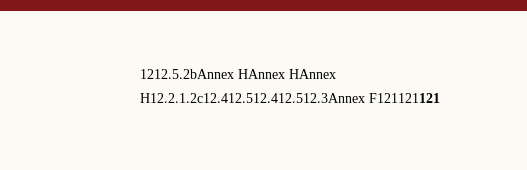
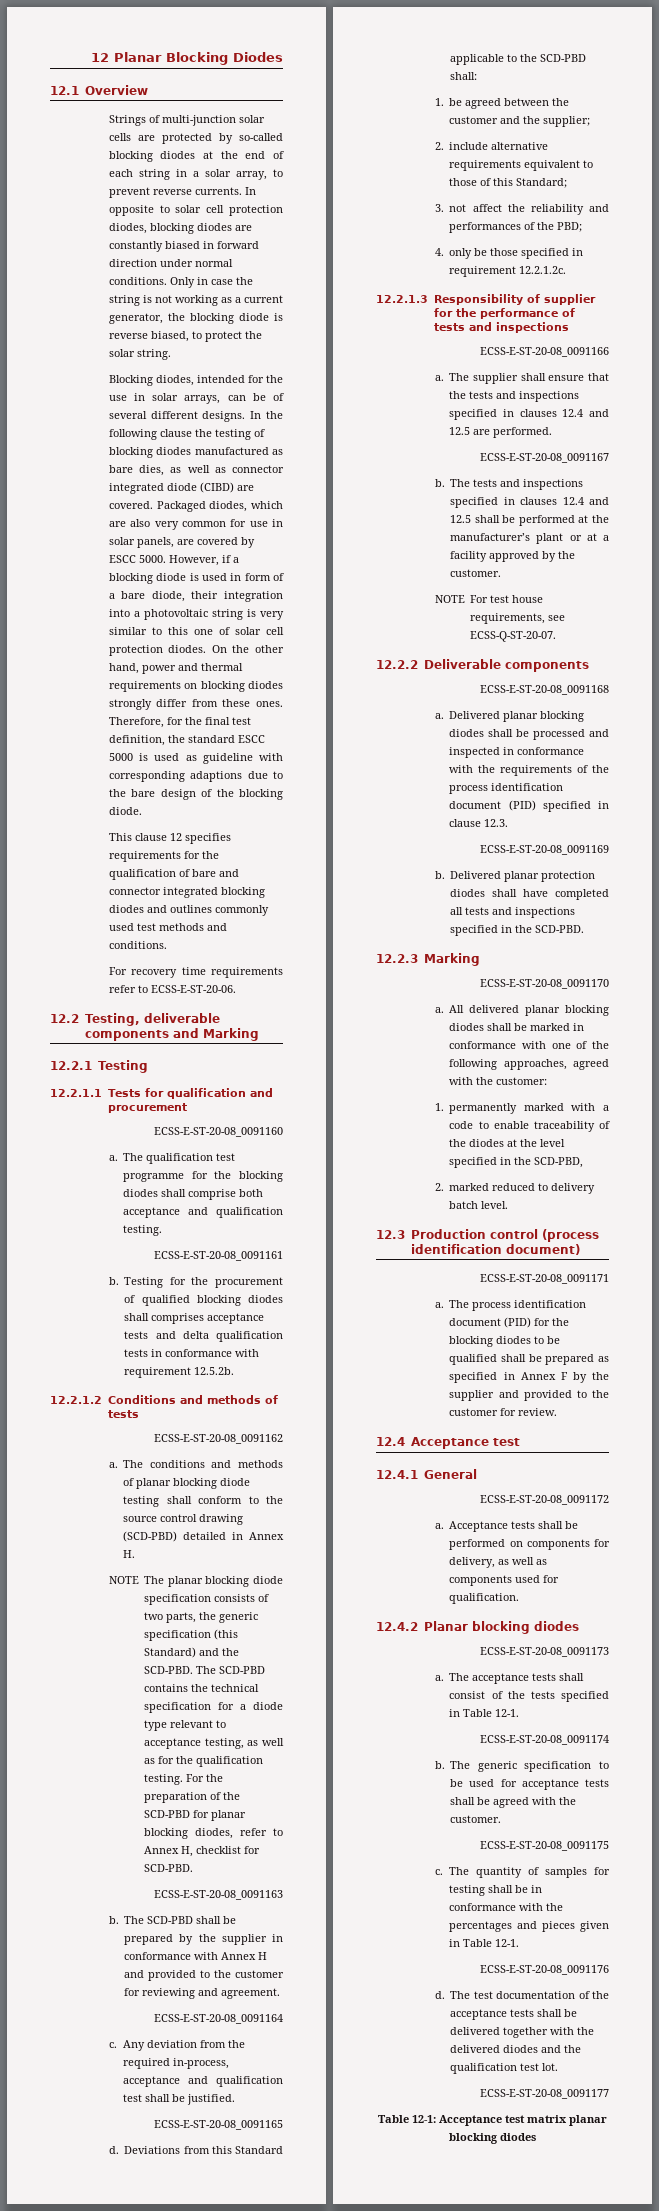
[140,69,337,79] [140,93,441,103] 1212.5.2bAnnex HAnnex HAnnex H12.2.1.2c12.412.512.412.512.3Annex F121121121 -> [91,52,283,65] [50,85,148,95] [108,115,265,126] [108,133,284,144] [108,151,285,162] [108,169,284,180] [108,187,256,198] [108,205,284,216] [108,223,252,234] [108,241,259,252] [108,259,233,267] [108,277,253,288] [108,295,283,306] [108,313,284,324] [108,331,262,342] [108,349,171,360] [108,375,284,386] [108,393,284,404] [108,411,284,422] [108,429,265,440] [108,447,283,458] [108,465,284,476] [108,482,254,494] [108,501,283,512] [108,519,283,530] [108,537,255,548] [108,555,239,566] [108,573,284,584] [108,591,284,602] [108,609,285,620] [108,627,285,635] [108,645,285,656] [108,663,243,674] [108,681,283,692] [108,699,284,710] [108,717,251,728] [108,735,265,746] [108,753,283,764] [108,771,283,782] [108,789,283,800] [108,807,142,815] [108,833,231,844] [108,851,219,862] [108,869,239,880] [108,887,265,898] [108,905,269,916] [108,923,227,931] [108,941,167,949] [108,967,283,978] [108,985,236,993] [50,1013,221,1026] [84,1028,259,1041] [50,1060,149,1073] [50,1088,274,1099] [107,1103,187,1113] [154,1127,283,1137] [108,1153,236,1164] [123,1171,283,1182] [123,1189,264,1200] [123,1207,283,1218] [123,1225,163,1236] [154,1251,283,1261] [108,1277,283,1288] [124,1295,283,1306] [124,1313,265,1324] [124,1331,283,1342] [124,1349,260,1357] [124,1367,235,1378] [50,1395,278,1404] [107,1410,139,1418] [154,1434,283,1444] [108,1460,283,1468] [123,1478,251,1489] [123,1496,283,1507] [123,1514,244,1525] [123,1531,284,1542] [123,1550,136,1558] [108,1576,283,1587] [144,1594,270,1605] [144,1612,259,1623] [144,1629,239,1641] [144,1647,240,1658] [144,1666,266,1674] [144,1684,260,1692] [144,1702,283,1713] [144,1720,227,1731] [144,1738,284,1749] [144,1756,264,1767] [144,1774,224,1785] [144,1792,241,1803] [144,1810,247,1821] [144,1828,283,1839] [144,1846,261,1857] [144,1864,194,1872] [154,1890,283,1900] [108,1916,237,1924] [124,1934,284,1945] [124,1952,268,1960] [124,1970,285,1981] [124,1988,281,1999] [154,2014,283,2024] [108,2040,246,2051] [123,2058,230,2069] [123,2076,283,2087] [123,2094,236,2105] [154,2120,283,2130] [108,2146,283,2154] [450,54,587,65] [450,72,478,80] [434,98,570,109] [449,116,591,127] [434,142,549,150] [449,160,594,171] [449,178,568,188] [434,204,609,215] [449,222,583,233] [434,248,584,259] [449,266,567,277] [376,294,596,305] [433,308,575,319] [433,322,569,333] [480,347,609,357] [434,373,609,384] [449,391,580,402] [449,409,609,420] [449,427,553,438] [480,453,609,463] [434,479,584,490] [450,497,609,508] [450,515,609,526] [450,533,609,544] [450,551,576,562] [450,569,502,577] [434,595,544,603] [470,613,566,624] [470,631,557,642] [376,659,589,672] [480,685,609,695] [434,711,585,722] [449,729,609,740] [449,747,585,758] [449,765,609,776] [449,783,564,794] [449,800,609,812] [449,819,509,827] [480,845,609,855] [434,871,596,882] [450,889,609,900] [450,907,576,918] [450,925,585,936] [376,953,480,966] [480,979,609,989] [434,1005,609,1016] [449,1023,585,1031] [449,1041,609,1049] [449,1059,609,1070] [449,1077,548,1085] [434,1103,609,1114] [449,1121,610,1132] [449,1139,566,1147] [449,1157,584,1168] [434,1183,596,1194] [449,1201,509,1209] [376,1229,599,1242] [410,1244,580,1255] [480,1274,609,1284] [434,1300,587,1311] [449,1317,570,1328] [449,1336,561,1347] [449,1354,609,1365] [449,1372,609,1383] [449,1390,609,1401] [449,1408,558,1416] [376,1437,520,1449] [376,1469,477,1479] [480,1495,609,1505] [434,1521,579,1532] [449,1539,610,1550] [449,1557,548,1568] [449,1575,560,1586] [449,1593,520,1604] [376,1621,579,1634] [480,1647,609,1657] [434,1673,585,1684] [449,1691,609,1702] [449,1709,520,1717] [480,1735,609,1745] [434,1761,609,1772] [450,1779,609,1790] [450,1797,577,1808] [450,1815,502,1823] [480,1841,609,1851] [434,1867,610,1878] [449,1885,543,1896] [449,1903,564,1911] [449,1921,609,1932] [449,1939,520,1947] [480,1965,609,1975] [434,1991,609,1999] [450,2009,578,2020] [450,2027,595,2038] [450,2045,582,2053] [450,2063,559,2074] [480,2089,609,2099] [378,2115,607,2126] [449,2133,536,2144] 12 Planar Blocking Diodes // 12.1 Overview // Strings of multi-junction solar cells are protected by so-called blocking diodes at the end of each string in a solar array, to prevent reverse currents. In opposite to solar cell protection diodes, blocking diodes are constantly biased in forward direction under normal conditions. Only in case the string is not working as a current generator, the blocking diode is reverse biased, to protect the solar string. // Blocking diodes, intended for the use in solar arrays, can be of several different designs. In the following clause the testing of blocking diodes manufactured as bare dies, as well as connector integrated diode (CIBD) are covered. Packaged diodes, which are also very common for use in solar panels, are covered by ESCC 5000. However, if a blocking diode is used in form of a bare diode, their integration into a photovoltaic string is very similar to this one of solar cell protection diodes. On the other hand, power and thermal requirements on blocking diodes strongly differ from these ones. Therefore, for the final test definition, the standard ESCC 5000 is used as guideline with corresponding adaptions due to the bare design of the blocking diode. // This clause 12 specifies requirements for the qualification of bare and connector integrated blocking diodes and outlines commonly used test methods and conditions. // For recovery time requirements refer to ECSS-E-ST-20-06. // 12.2 Testing, deliverable components and Marking // 12.2.1 Testing // 12.2.1.1 Tests for qualification and procurement // ECSS-E-ST-20-08_0091160 // a. The qualification test programme for the blocking diodes shall comprise both acceptance and qualification testing. // ECSS-E-ST-20-08_0091161 // b. Testing for the procurement of qualified blocking diodes shall comprises acceptance tests and delta qualification tests in conformance with requirement 12.5.2b. // 12.2.1.2 Conditions and methods of tests // ECSS-E-ST-20-08_0091162 // a. The conditions and methods of planar blocking diode testing shall conform to the source control drawing (SCD-PBD) detailed in Annex H. // NOTE The planar blocking diode specification consists of two parts, the generic specification (this Standard) and the SCD-PBD. The SCD-PBD contains the technical specification for a diode type relevant to acceptance testing, as well as for the qualification testing. For the preparation of the SCD-PBD for planar blocking diodes, refer to Annex H, checklist for SCD-PBD. // ECSS-E-ST-20-08_0091163 // b. The SCD-PBD shall be prepared by the supplier in conformance with Annex H and provided to the customer for reviewing and agreement. // ECSS-E-ST-20-08_0091164 // c. Any deviation from the required in-process, acceptance and qualification test shall be justified. // ECSS-E-ST-20-08_0091165 // d. Deviations from this Standard applicable to the SCD-PBD shall: // 1. be agreed between the customer and the supplier; // 2. include alternative requirements equivalent to those of this Standard; // 3. not affect the reliability and performances of the PBD; // 4. only be those specified in requirement 12.2.1.2c. // 12.2.1.3 Responsibility of supplier for the performance of tests and inspections // ECSS-E-ST-20-08_0091166 // a. The supplier shall ensure that the tests and inspections specified in clauses 12.4 and 12.5 are performed. // ECSS-E-ST-20-08_0091167 // b. The tests and inspections specified in clauses 12.4 and 12.5 shall be performed at the manufacturer’s plant or at a facility approved by the customer. // NOTE For test house requirements, see ECSS-Q-ST-20-07. // 12.2.2 Deliverable components // ECSS-E-ST-20-08_0091168 // a. Delivered planar blocking diodes shall be processed and inspected in conformance with the requirements of the process identification document (PID) specified in clause 12.3. // ECSS-E-ST-20-08_0091169 // b. Delivered planar protection diodes shall have completed all tests and inspections specified in the SCD-PBD. // 12.2.3 Marking // ECSS-E-ST-20-08_0091170 // a. All delivered planar blocking diodes shall be marked in conformance with one of the following approaches, agreed with the customer: // 1. permanently marked with a code to enable traceability of the diodes at the level specified in the SCD-PBD, // 2. marked reduced to delivery batch level. // 12.3 Production control (process identification document) // ECSS-E-ST-20-08_0091171 // a. The process identification document (PID) for the blocking diodes to be qualified shall be prepared as specified in Annex F by the supplier and provided to the customer for review. // 12.4 Acceptance test // 12.4.1 General // ECSS-E-ST-20-08_0091172 // a. Acceptance tests shall be performed on components for delivery, as well as components used for qualification. // 12.4.2 Planar blocking diodes // ECSS-E-ST-20-08_0091173 // a. The acceptance tests shall consist of the tests specified in Table 12-1. // ECSS-E-ST-20-08_0091174 // b. The generic specification to be used for acceptance tests shall be agreed with the customer. // ECSS-E-ST-20-08_0091175 // c. The quantity of samples for testing shall be in conformance with the percentages and pieces given in Table 12-1. // ECSS-E-ST-20-08_0091176 // d. The test documentation of the acceptance tests shall be delivered together with the delivered diodes and the qualification test lot. // ECSS-E-ST-20-08_0091177 // Table 12-1: Acceptance test matrix planar blocking diodes

